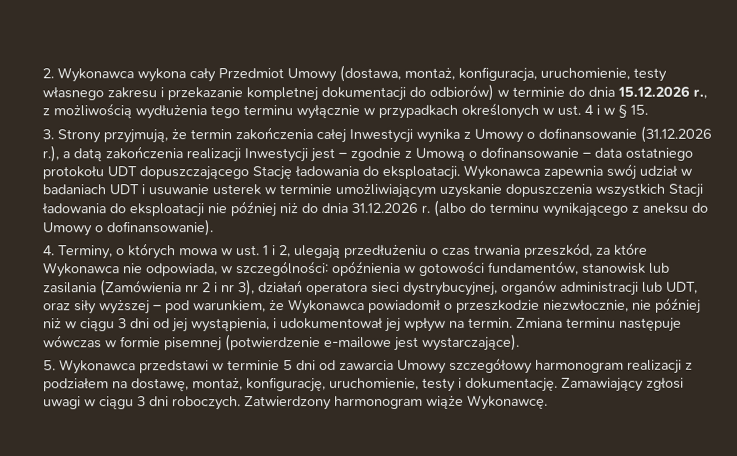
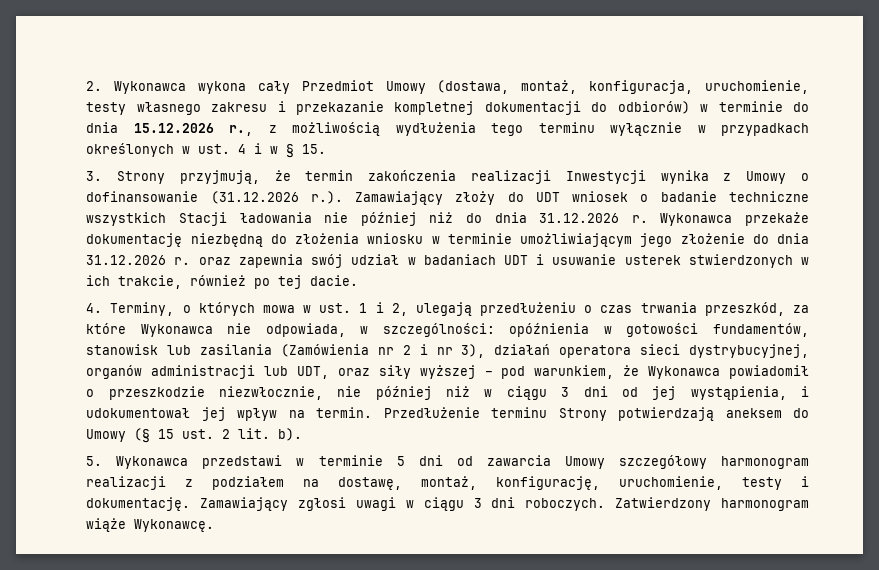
[315,129,346,144] całej -> [471,170,552,184] realizacji
[41,145,693,163] [41,164,540,181] r.), a datą zakończenia realizacji Inwestycji jest – zgodnie z Umową o dofinansowanie – data ostatniego protokołu UDT dopuszczającego Stację ładowania do eksploatacji. Wykonawca -> [310,191,810,205] [86,212,809,226] [86,233,809,247] [86,255,231,265] r.). Zamawiający złoży do UDT wniosek o badanie techniczne wszystkich Stacji ładowania nie później niż do dnia 31.12.2026 r. Wykonawca przekaże dokumentację niezbędną do złożenia wniosku w terminie umożliwiającym jego złożenie do dnia 31.12.2026 r. oraz
[263,183,703,199] [40,199,708,218] [41,219,214,237] w terminie umożliwiającym uzyskanie dopuszczenia wszystkich Stacji ładowania do eksploatacji nie później niż do dnia 31.12.2026 r. (albo do terminu wynikającego z aneksu do Umowy o dofinansowanie). -> [688,254,809,268] [86,275,359,289] stwierdzonych w ich trakcie, również po tej dacie.
[515,317,682,332] [42,333,520,352] Zmiana terminu następuje wówczas w formie pisemnej (potwierdzenie e-mailowe jest wystarczające). -> [383,407,810,421] [86,428,303,443] Przedłużenie terminu Strony potwierdzają aneksem do Umowy (§ 15 ust. 2 lit. b).

